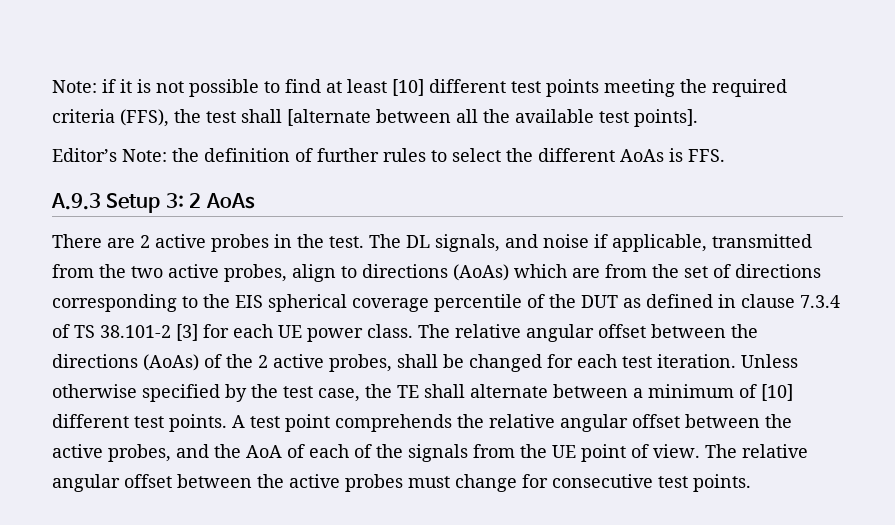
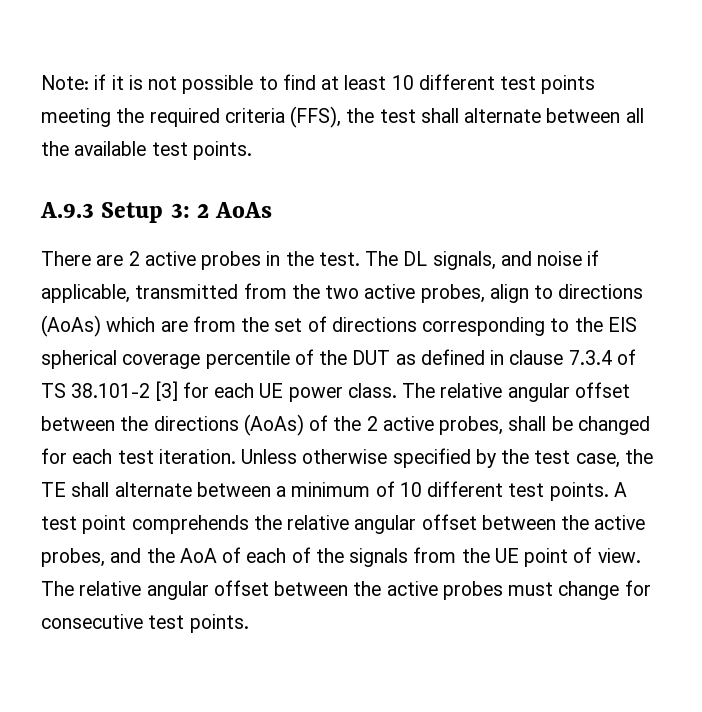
[392,79,424,96] [10] -> [391,75,414,90] 10
[287,109,371,126] [alternate -> [464,108,542,123] alternate
[634,109,698,127] [52,148,725,162] points]. // Editor’s Note: the definition of further rules to select the different AoAs is FFS. -> [192,141,252,160] points.
[761,384,793,401] [10] -> [399,482,422,497] 10

